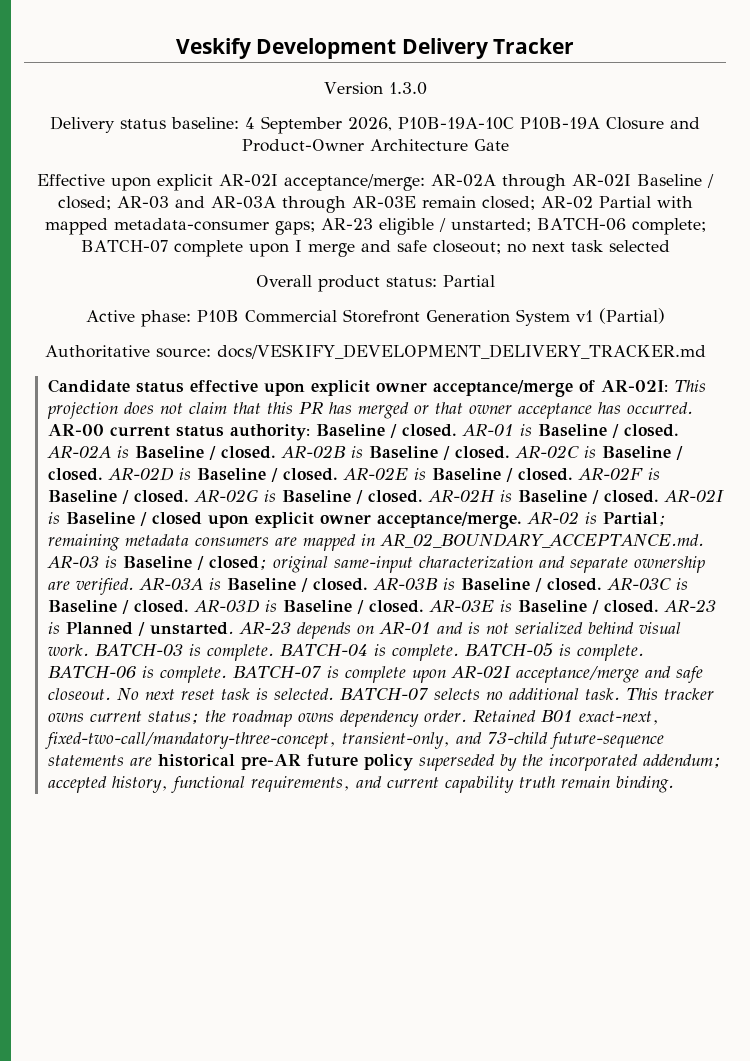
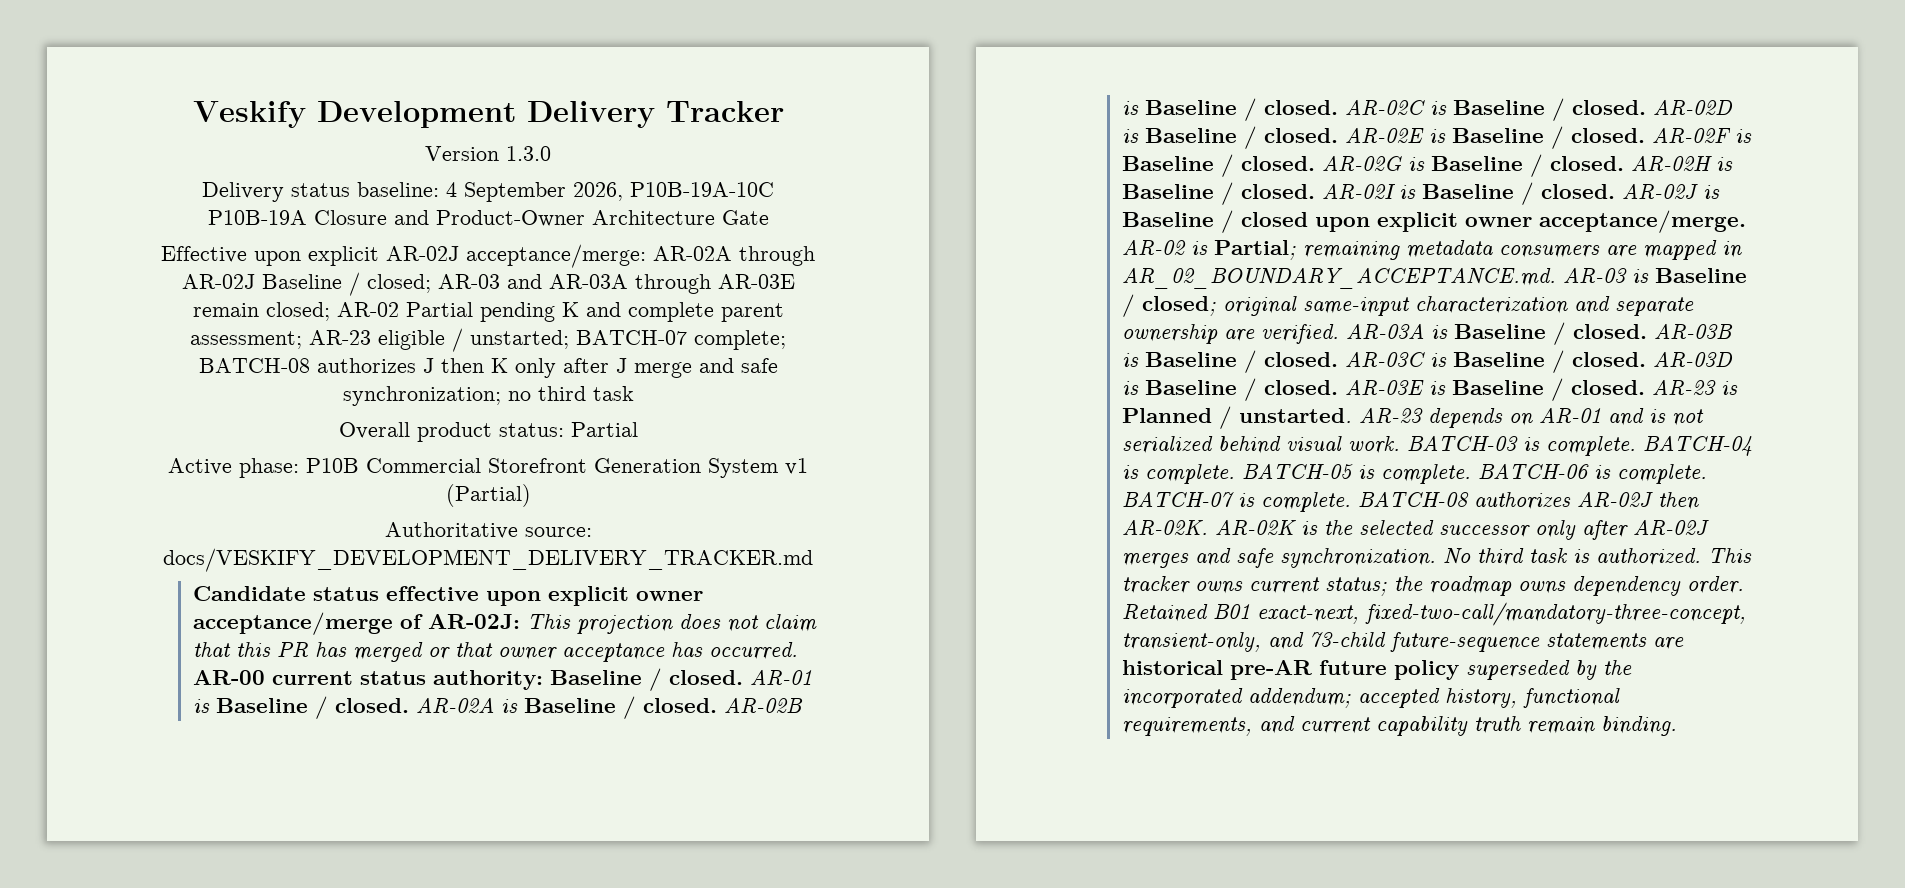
[219,174,278,187] AR-02I -> [386,246,459,261] AR-02J
[572,174,631,187] AR-02I -> [181,274,255,289] AR-02J
[656,196,693,208] [44,218,706,235] [80,240,670,257] with mapped metadata-consumer gaps; AR-23 eligible / unstarted; BATCH-06 complete; BATCH-07 complete upon I merge and safe closeout; no next task selected -> [479,302,784,322] [190,328,786,352] [198,358,778,378] [342,386,634,406] pending K and complete parent assessment; AR-23 eligible / unstarted; BATCH-07 complete; BATCH-08 authorizes J then K only after J merge and safe synchronization; no third task
[600,380,668,392] AR-02I: -> [428,614,521,629] AR-02J:
(147, 519) none -> [1541,183,1721,199] [1122,210,1235,233] closed. AR-02J is Baseline /
[344,665,703,683] [47,688,620,700] complete upon AR-02I acceptance/merge and safe closeout. No next reset task is selected. BATCH-07 selects no additional task. -> [1261,491,1700,512] [1122,519,1710,540] [1122,548,1702,568] complete. BATCH-08 authorizes AR-02J then AR-02K. AR-02K is the selected successor only after AR-02J merges and safe synchronization. No third task is authorized.

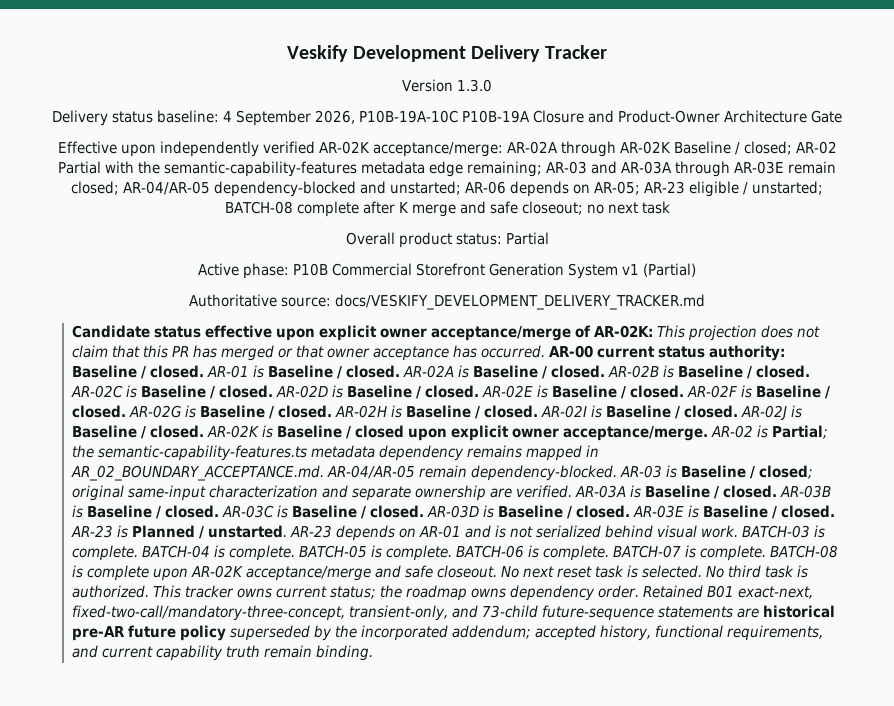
[308,246,459,266] explicit AR-02J -> [159,141,370,157] independently verified AR-02K
[181,272,431,296] AR-02J Baseline / closed; -> [619,141,837,155] [58,161,542,177] AR-02K Baseline / closed; AR-02 Partial with the semantic-capability-features metadata edge remaining;
[336,302,784,322] [190,328,786,352] [198,358,778,378] [342,386,586,406] AR-02 Partial pending K and complete parent assessment; AR-23 eligible / unstarted; BATCH-07 complete; BATCH-08 authorizes J then K only after J merge and safe synchronization; no third -> [123,181,823,197] [224,201,638,217] AR-04/AR-05 dependency-blocked and unstarted; AR-06 depends on AR-05; AR-23 eligible / unstarted; BATCH-08 complete after K merge and safe closeout; no next
[428,614,521,629] AR-02J: -> [593,325,653,338] AR-02K:
(1235, 221) none -> [149,425,351,439] closed. AR-02K is Baseline /
[1303,240,1743,260] [1122,267,1557,289] remaining metadata consumers are mapped in AR_02_BOUNDARY_ACCEPTANCE.md. -> [71,445,599,461] [70,465,617,481] the semantic-capability-features.ts metadata dependency remains mapped in AR_02_BOUNDARY_ACCEPTANCE.md. AR-04/AR-05 remain dependency-blocked.
[1474,491,1700,510] [1122,519,1710,540] [1122,548,1437,568] authorizes AR-02J then AR-02K. AR-02K is the selected successor only after AR-02J merges and safe synchronization. -> [71,565,702,581] is complete upon AR-02K acceptance/merge and safe closeout. No next reset task is selected.

